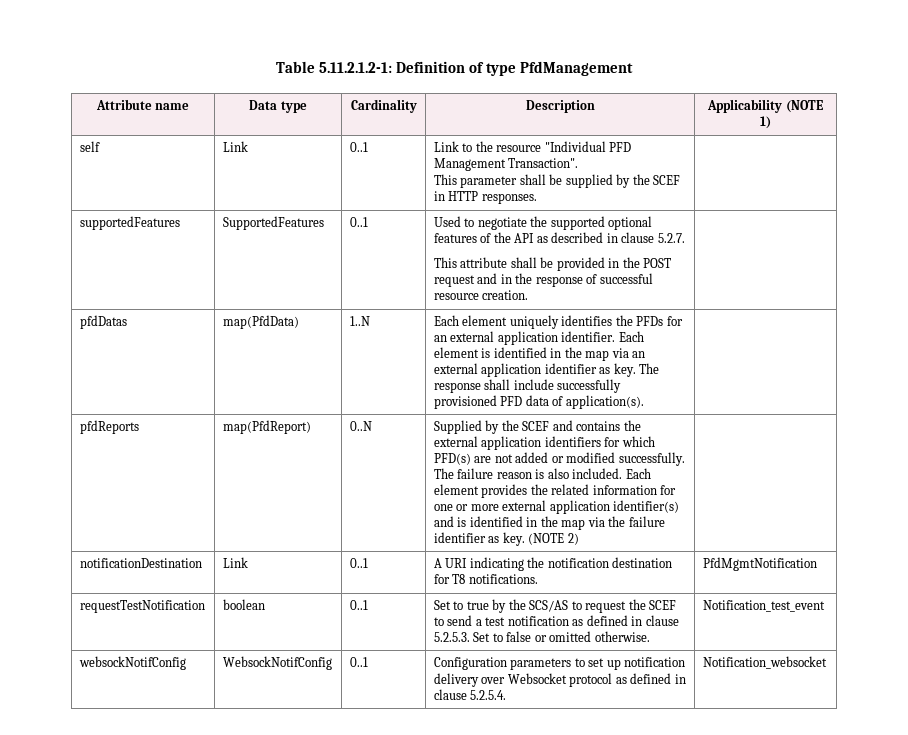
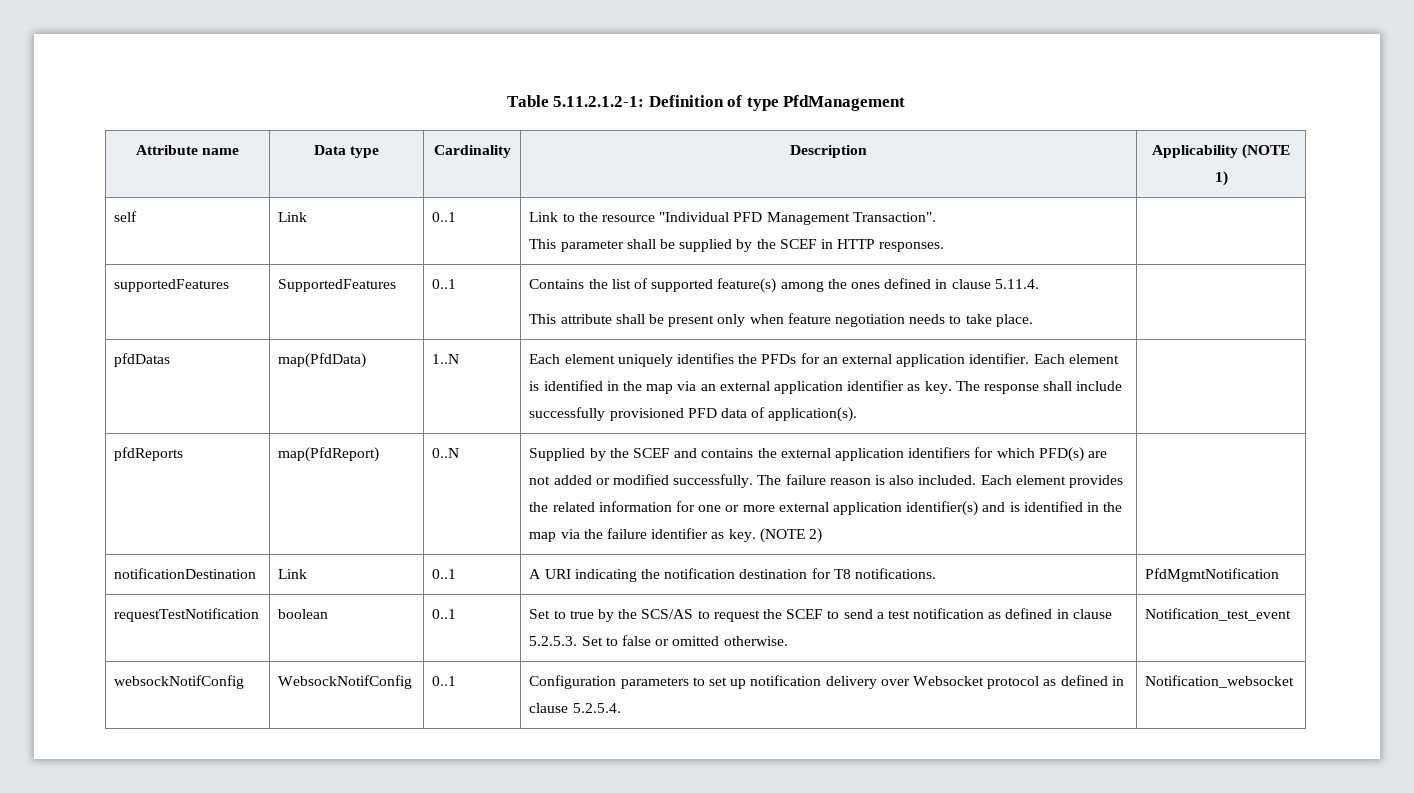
[433,216,653,230] [433,232,685,243] Used to negotiate the supported optional features of the API as described in clause 5.2.7. -> [529,278,1039,293] Contains the list of supported feature(s) among the ones defined in clause 5.11.4.
[556,257,672,271] [433,273,653,287] [433,290,529,300] provided in the POST request and in the response of successful resource creation. -> [668,313,1033,327] present only when feature negotiation needs to take place.

